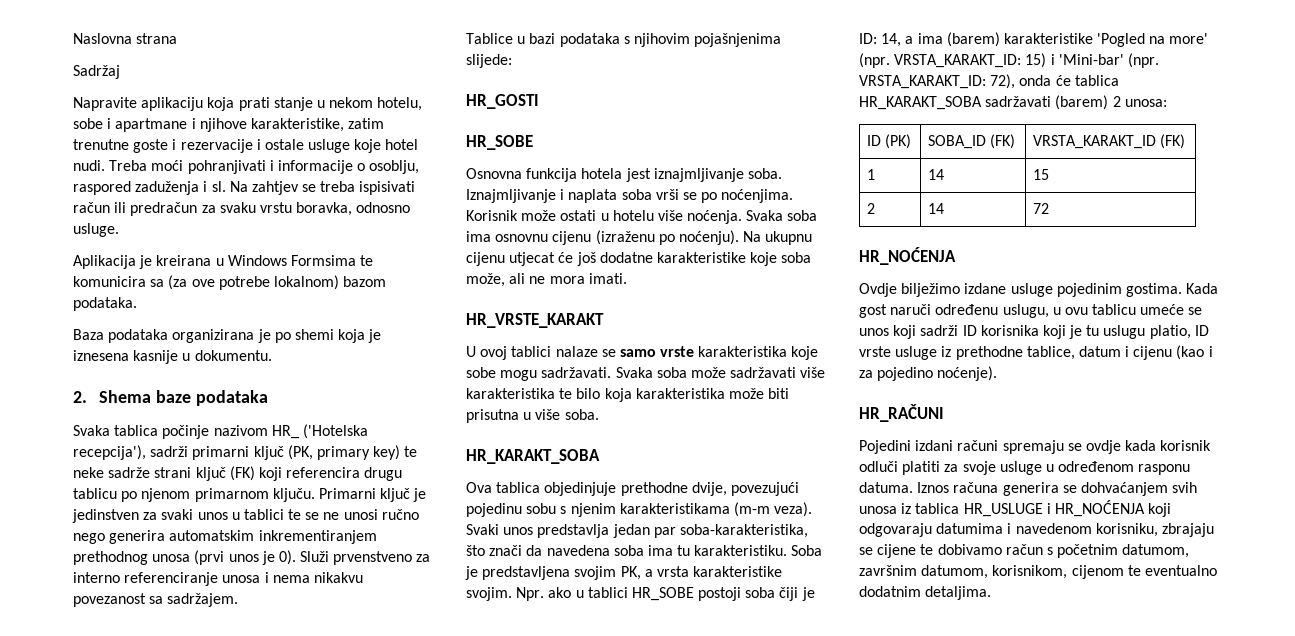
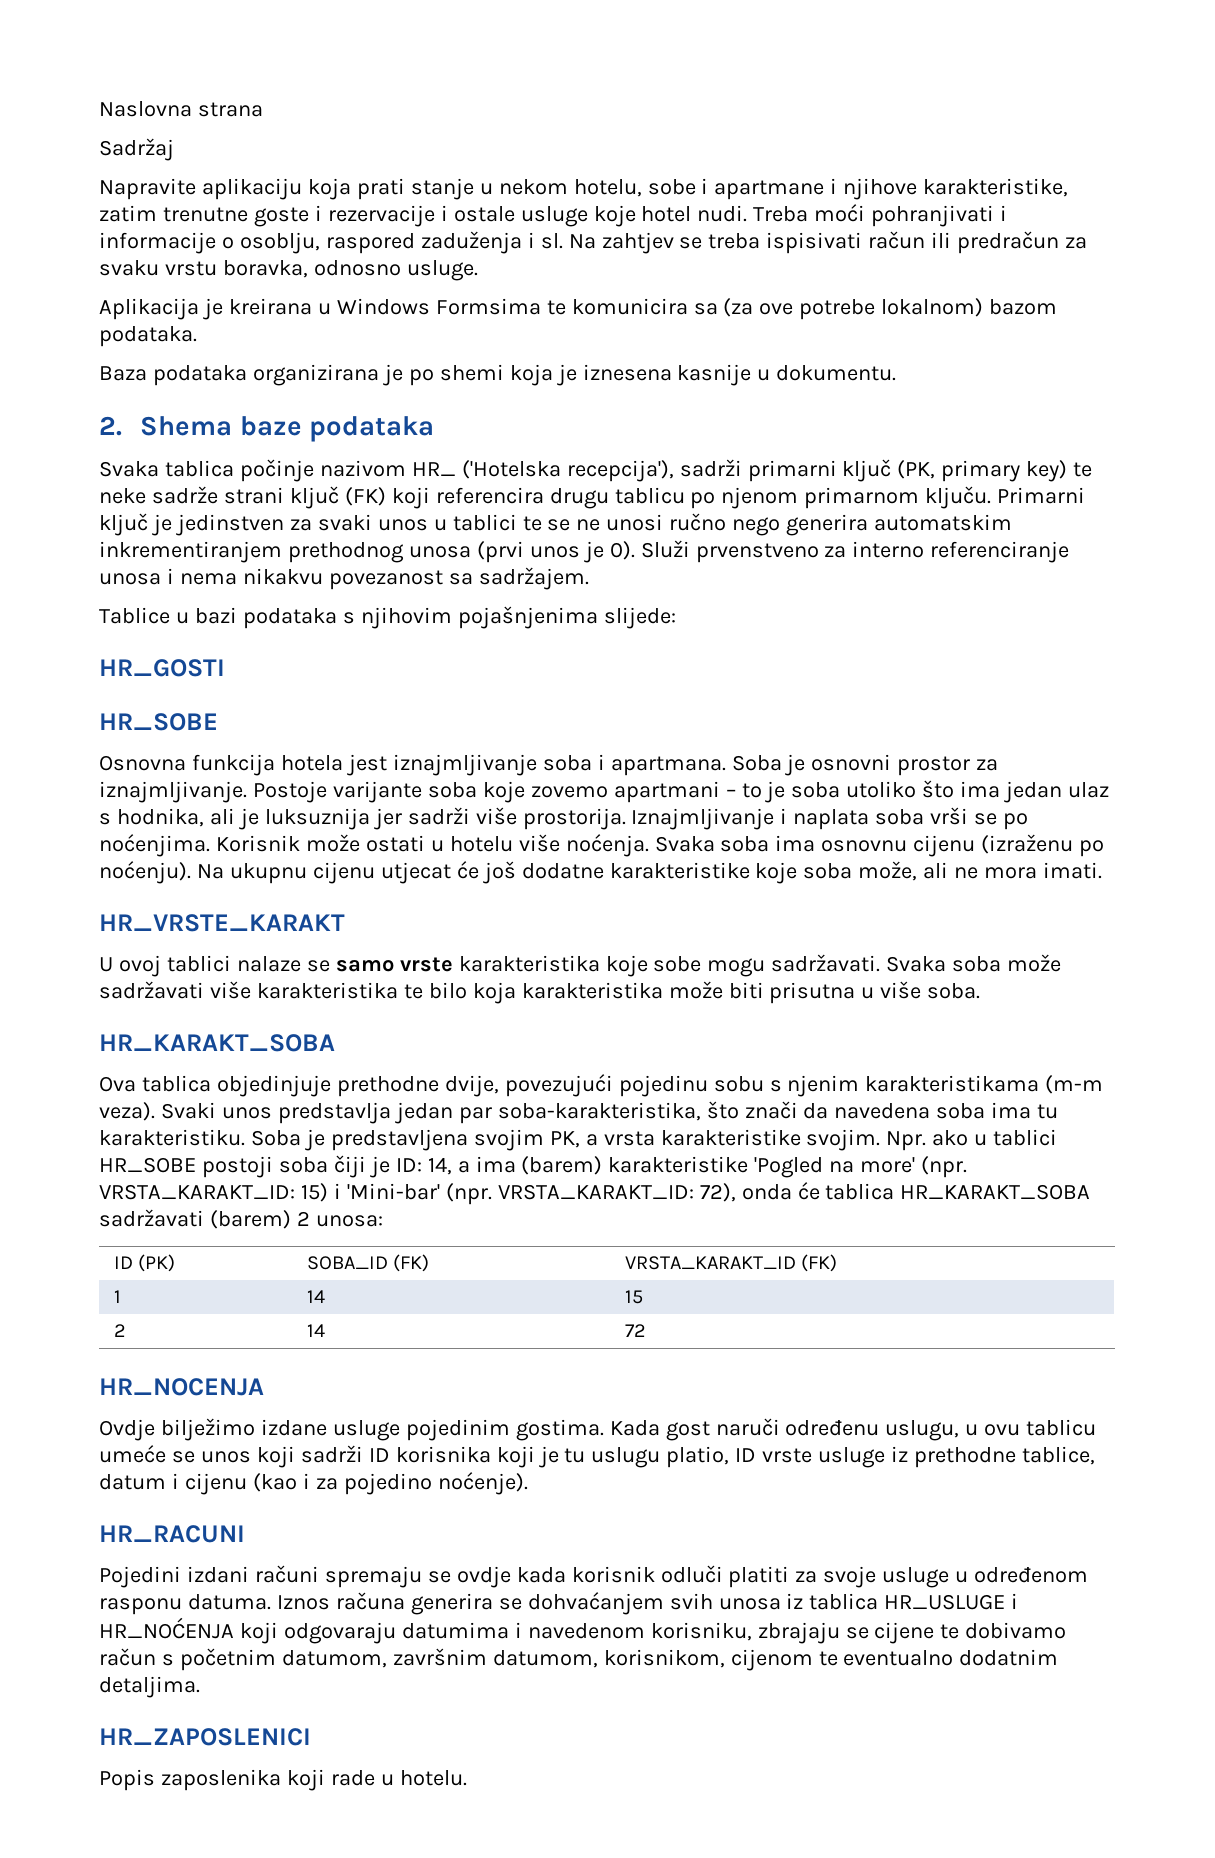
[747,168,782,179] soba. -> [542,754,999,776] [99,780,1110,803] [99,807,626,830] soba i apartmana. Soba je osnovni prostor za iznajmljivanje. Postoje varijante soba koje zovemo apartmani – to je soba utoliko što ima jedan ulaz s hodnika, ali je luksuznija jer sadrži više prostorija.
[859,247,956,265] HR_NOĆENJA -> [99,1378,264,1396] HR_NOCENJA
[859,404,944,422] HR_RAČUNI -> [99,1525,245,1543] HR_RACUNI
(992, 593) none -> [99,1728,311,1746] [99,1769,467,1791] // HR_ZAPOSLENICI // Popis zaposlenika koji rade u hotelu.

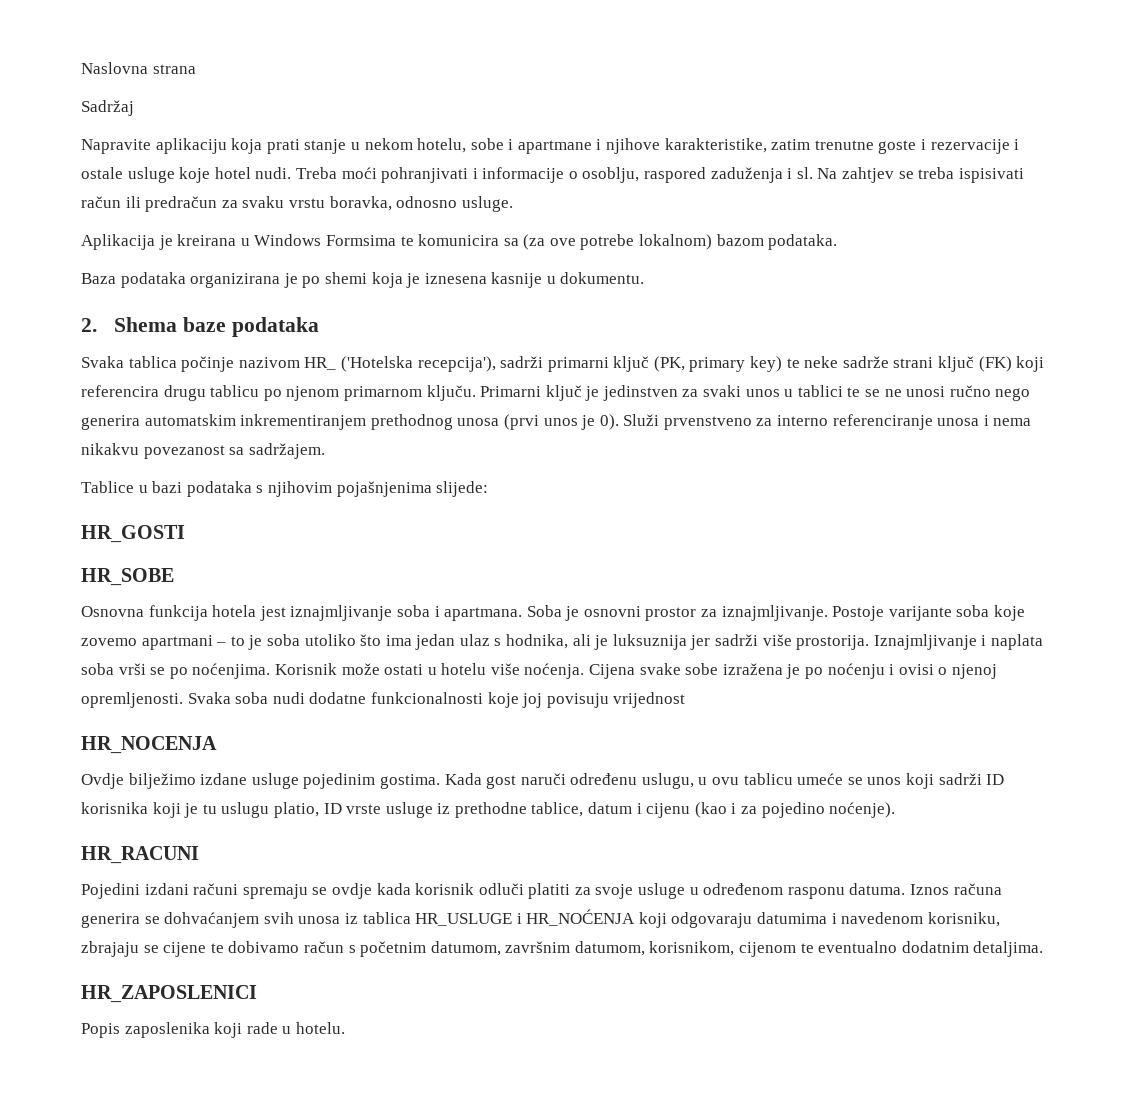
[654,834,1105,857] [99,861,1103,884] [99,914,345,932] [99,954,1062,977] [99,981,981,1004] [99,1034,335,1052] [99,1074,1104,1097] [99,1101,1059,1124] [99,1129,1058,1151] [99,1155,968,1178] [99,1182,1091,1205] [99,1209,383,1229] [113,1254,176,1272] [306,1254,430,1272] [624,1254,838,1272] [113,1290,121,1303] [306,1290,325,1303] [624,1290,643,1304] [113,1324,126,1337] [306,1324,325,1337] [624,1324,646,1337] Svaka soba ima osnovnu cijenu (izraženu po noćenju). Na ukupnu cijenu utjecat će još dodatne karakteristike koje soba može, ali ne mora imati. // HR_VRSTE_KARAKT // U ovoj tablici nalaze se samo vrste karakteristika koje sobe mogu sadržavati. Svaka soba može sadržavati više karakteristika te bilo koja karakteristika može biti prisutna u više soba. // HR_KARAKT_SOBA // Ova tablica objedinjuje prethodne dvije, povezujući pojedinu sobu s njenim karakteristikama (m-m veza). Svaki unos predstavlja jedan par soba-karakteristika, što znači da navedena soba ima tu karakteristiku. Soba je predstavljena svojim PK, a vrsta karakteristike svojim. Npr. ako u tablici HR_SOBE postoji soba čiji je ID: 14, a ima (barem) karakteristike 'Pogled na more' (npr. VRSTA_KARAKT_ID: 15) i 'Mini-bar' (npr. VRSTA_KARAKT_ID: 72), onda će tablica HR_KARAKT_SOBA sadržavati (barem) 2 unosa: // ID (PK) | SOBA_ID (FK) | VRSTA_KARAKT_ID (FK) // 1 | 14 | 15 // 2 | 14 | 72 -> [589,663,997,679] [81,692,686,708] Cijena svake sobe izražena je po noćenju i ovisi o njenoj opremljenosti. Svaka soba nudi dodatne funkcionalnosti koje joj povisuju vrijednost

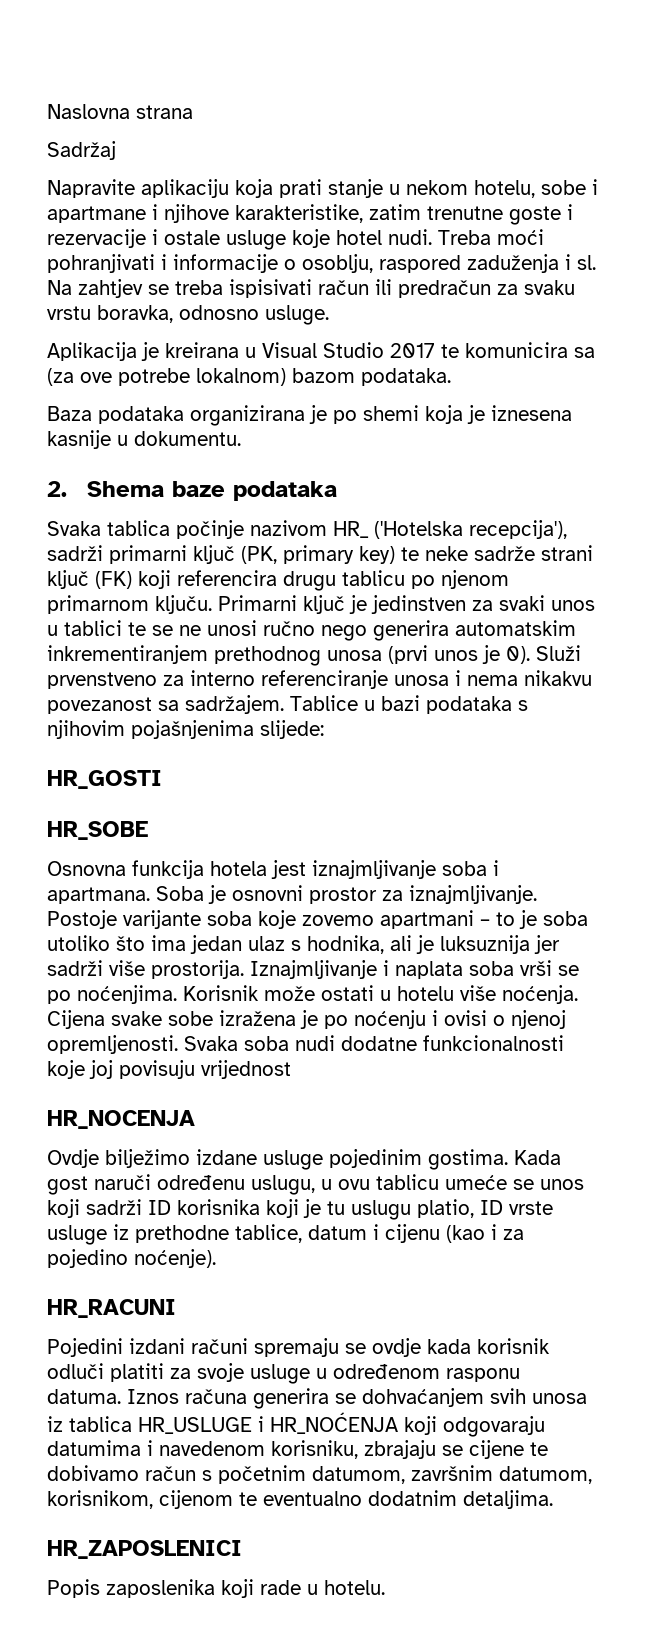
[254,234,396,246] Windows Formsima -> [262,342,435,358] Visual Studio 2017
(325, 451) // -> (284, 704) none

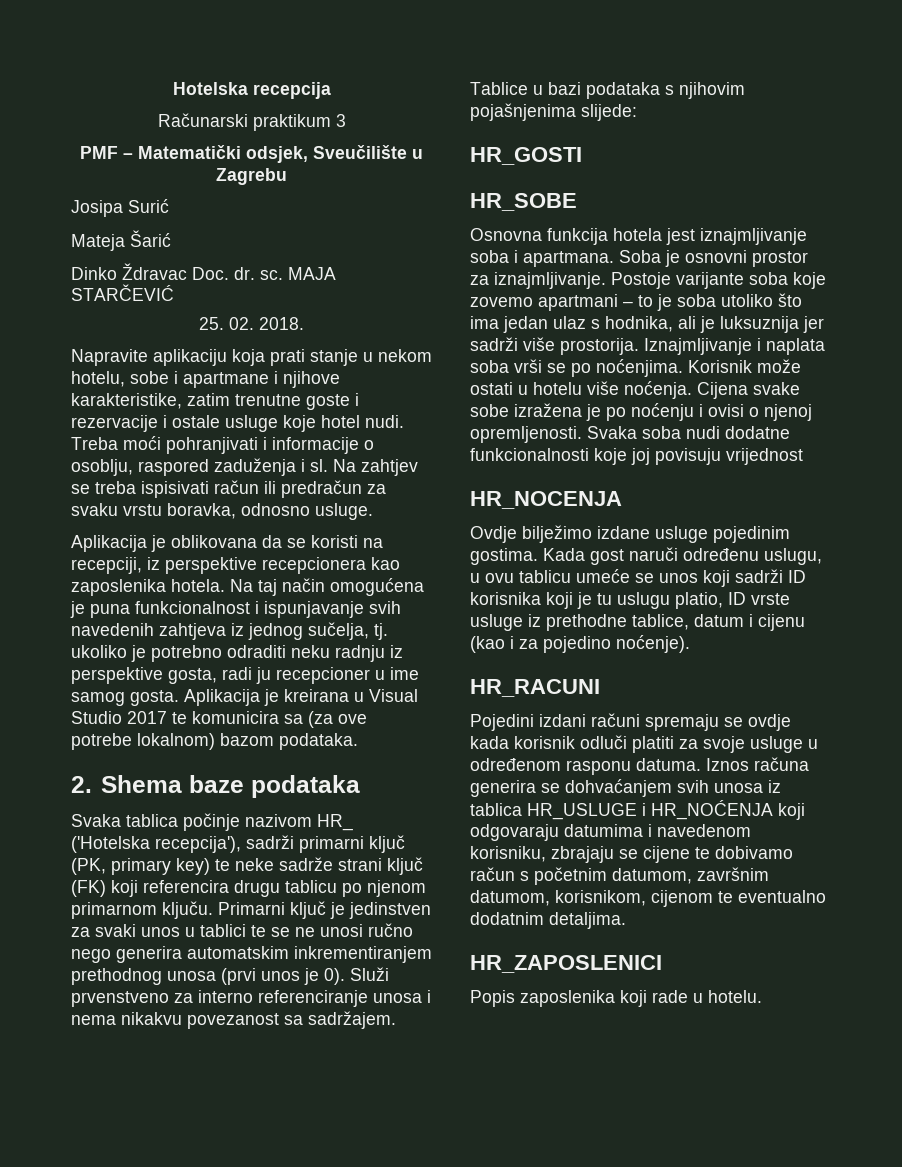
[47,104,193,119] [47,141,116,160] Naslovna strana // Sadržaj -> [172,82,331,99] [157,113,346,131] [80,145,423,163] [216,168,287,185] [71,199,169,217] [71,230,171,251] [71,263,336,280] [71,284,174,301] [199,317,304,330] Hotelska recepcija // Računarski praktikum 3 // PMF – Matematički odsjek, Sveučilište u Zagrebu // Josipa Surić // Mateja Šarić // Dinko Ždravac Doc. dr. sc. MAJA STARČEVIĆ // 25. 02. 2018.
(159, 351) none -> [171,535,383,548] [71,557,400,574] [71,578,424,596] [70,601,401,618] [71,622,388,640] [71,645,403,662] [71,667,419,684] [71,689,279,706] oblikovana da se koristi na recepciji, iz perspektive recepcionera kao zaposlenika hotela. Na taj način omogućena je puna funkcionalnost i ispunjavanje svih navedenih zahtjeva iz jednog sučelja, tj. ukoliko je potrebno odraditi neku radnju iz perspektive gosta, radi ju recepcioner u ime samog gosta. Aplikacija je
[47,405,572,426] [47,430,241,449] // Baza podataka organizirana je po shemi koja je iznesena kasnije u dokumentu. -> (358, 741) none

